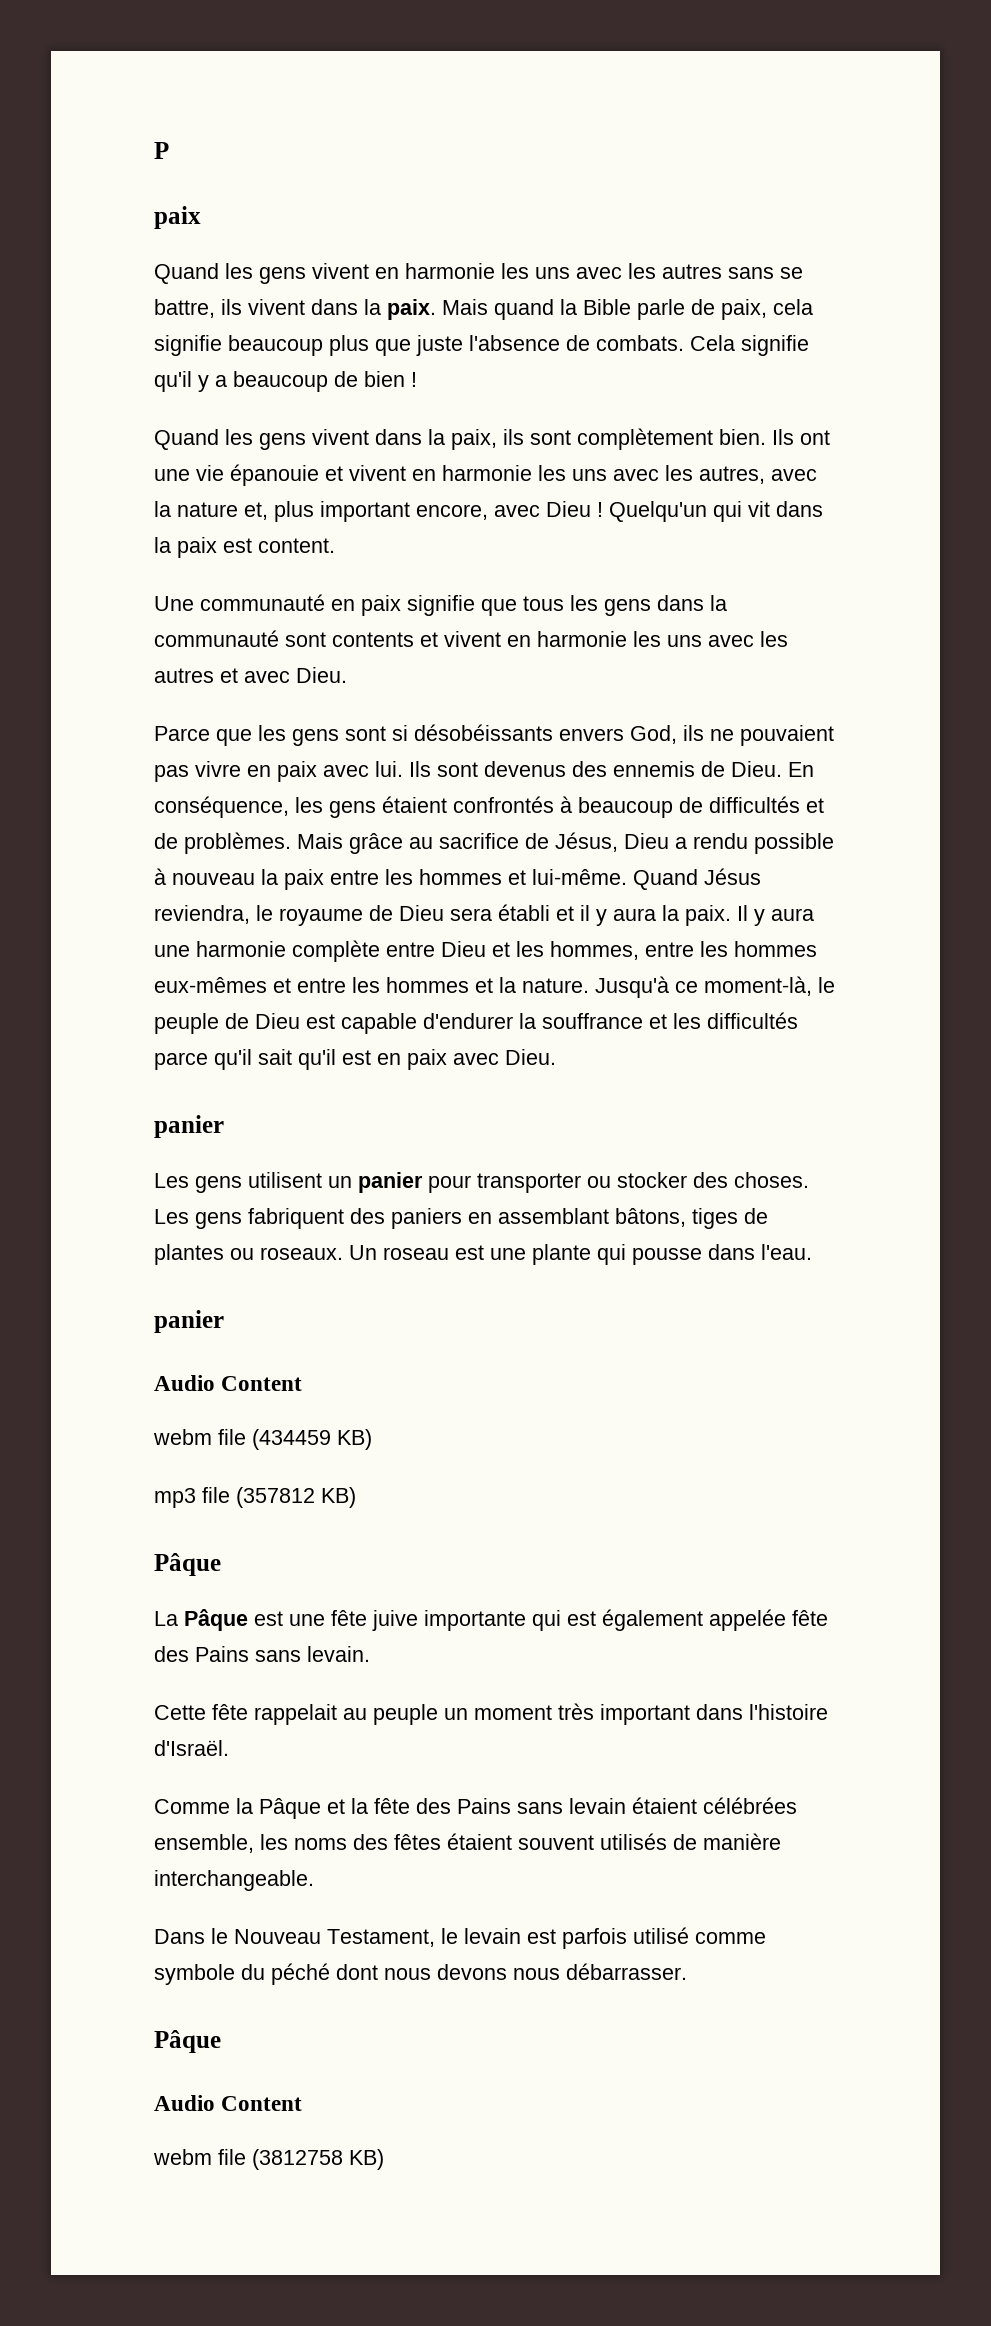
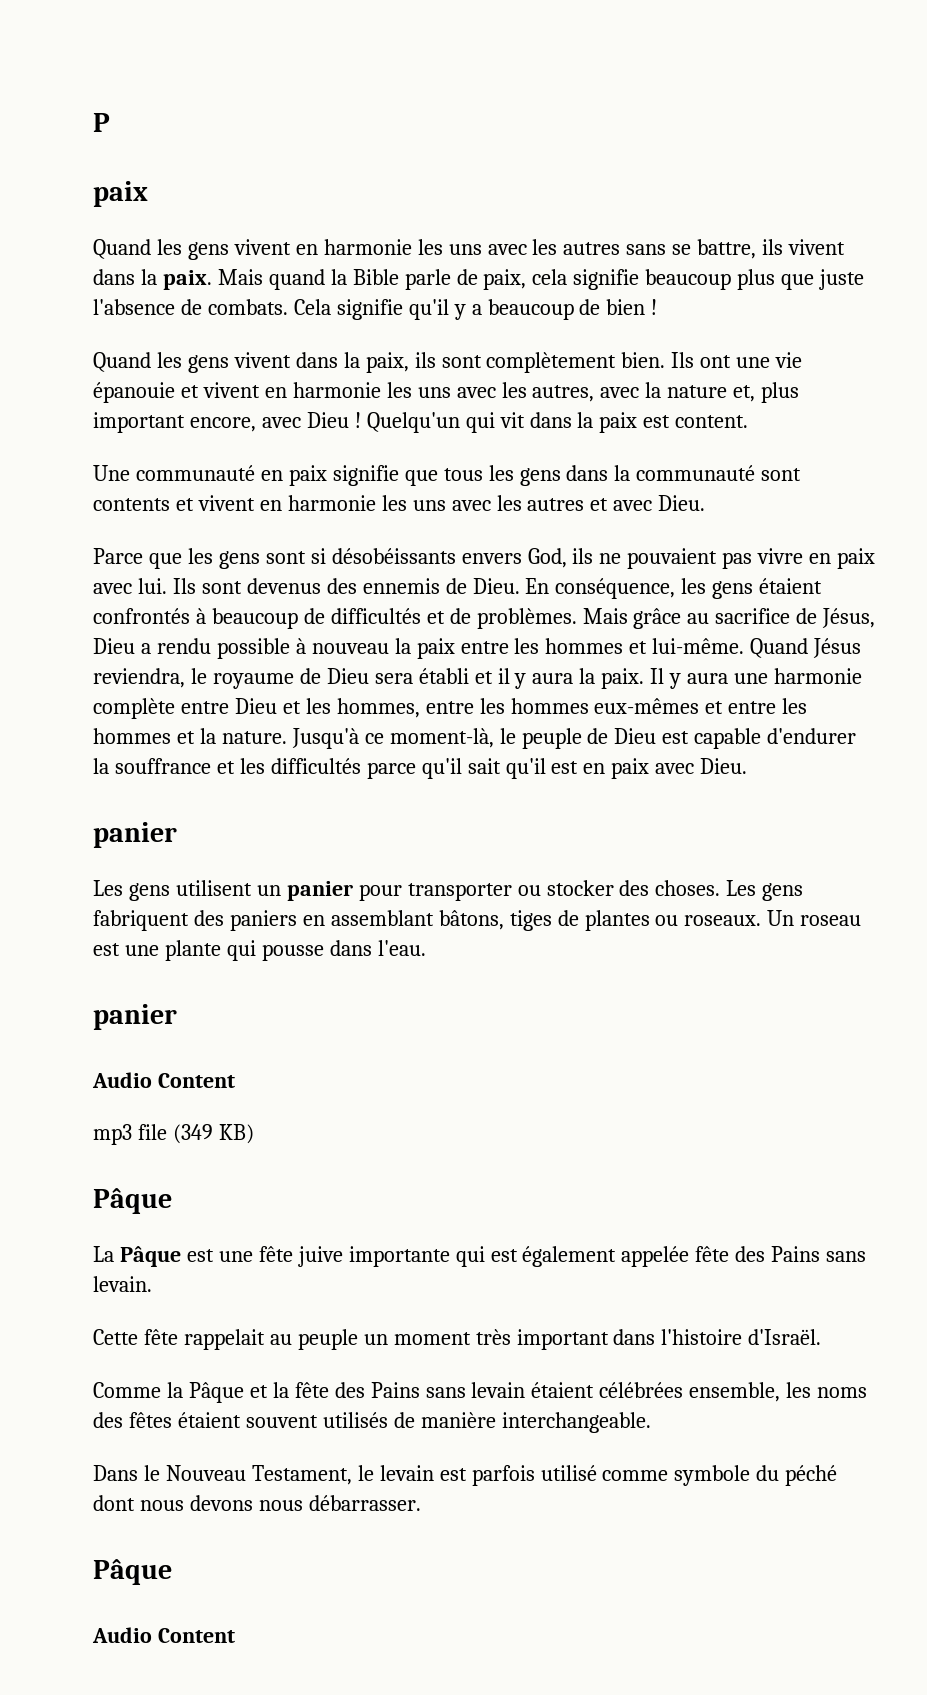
[153,1429,372,1450] // webm file (434459 KB) -> (235, 1080) none
[236,1487,315,1508] (357812 -> [172,1124,213,1144] (349
[153,2149,384,2170] // webm file (3812758 KB) -> (235, 1635) none

